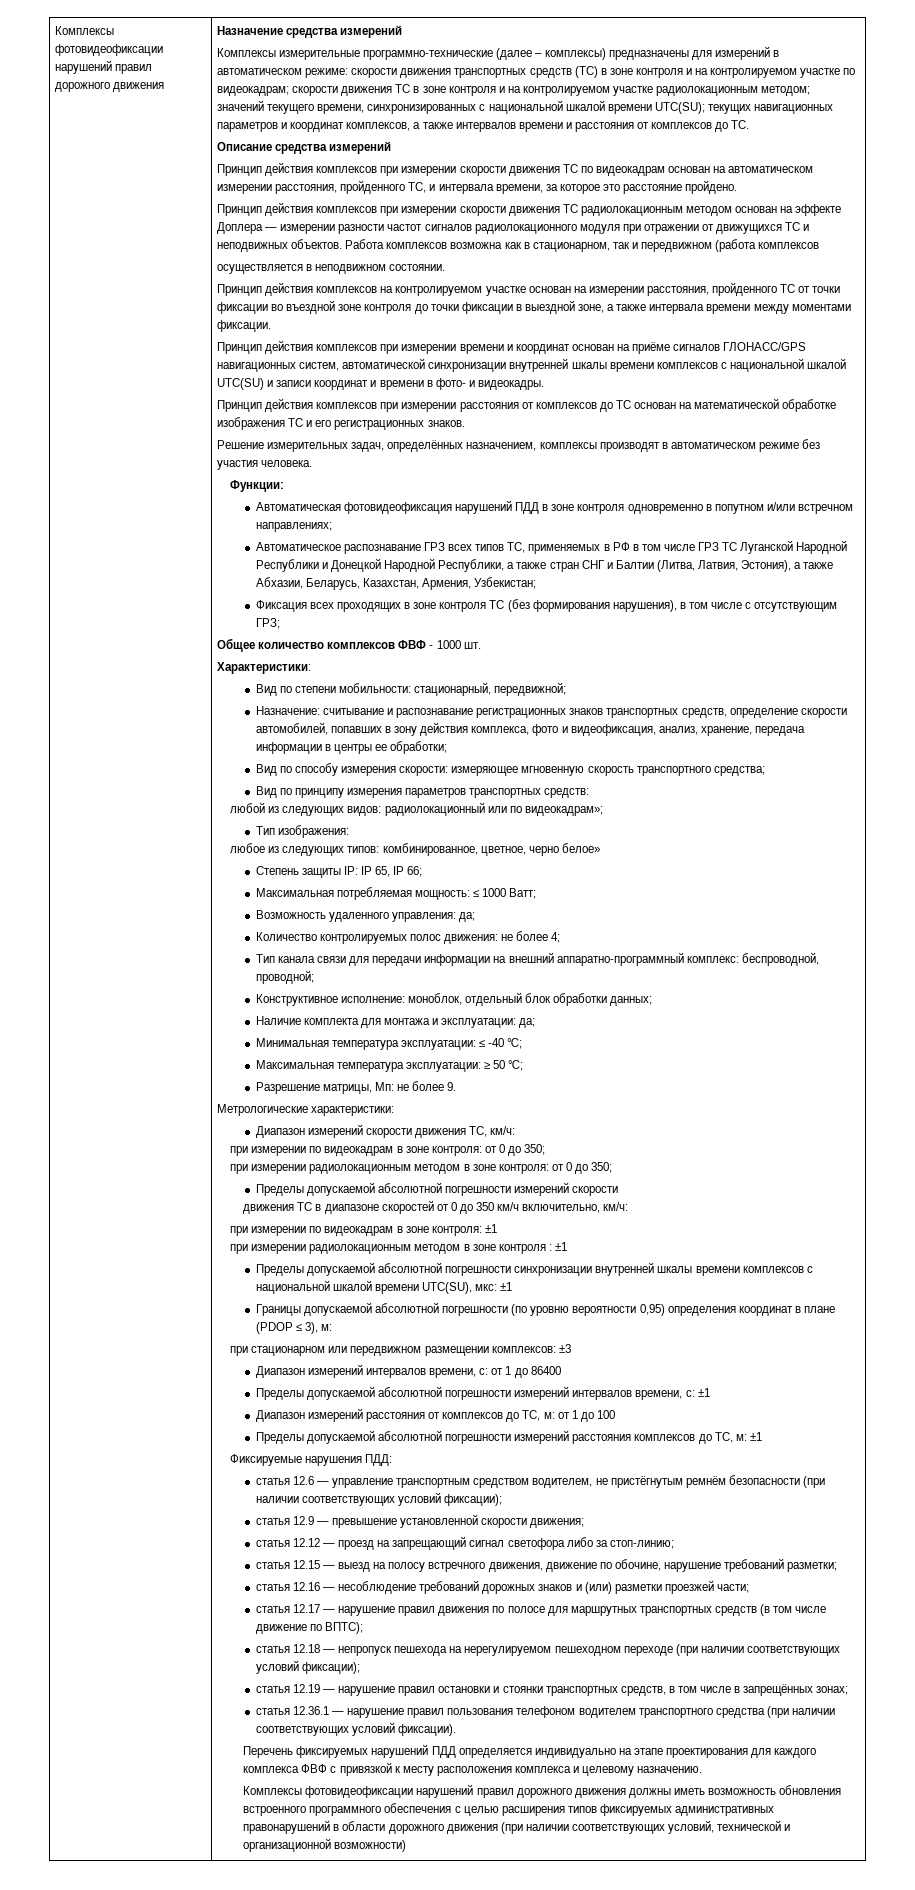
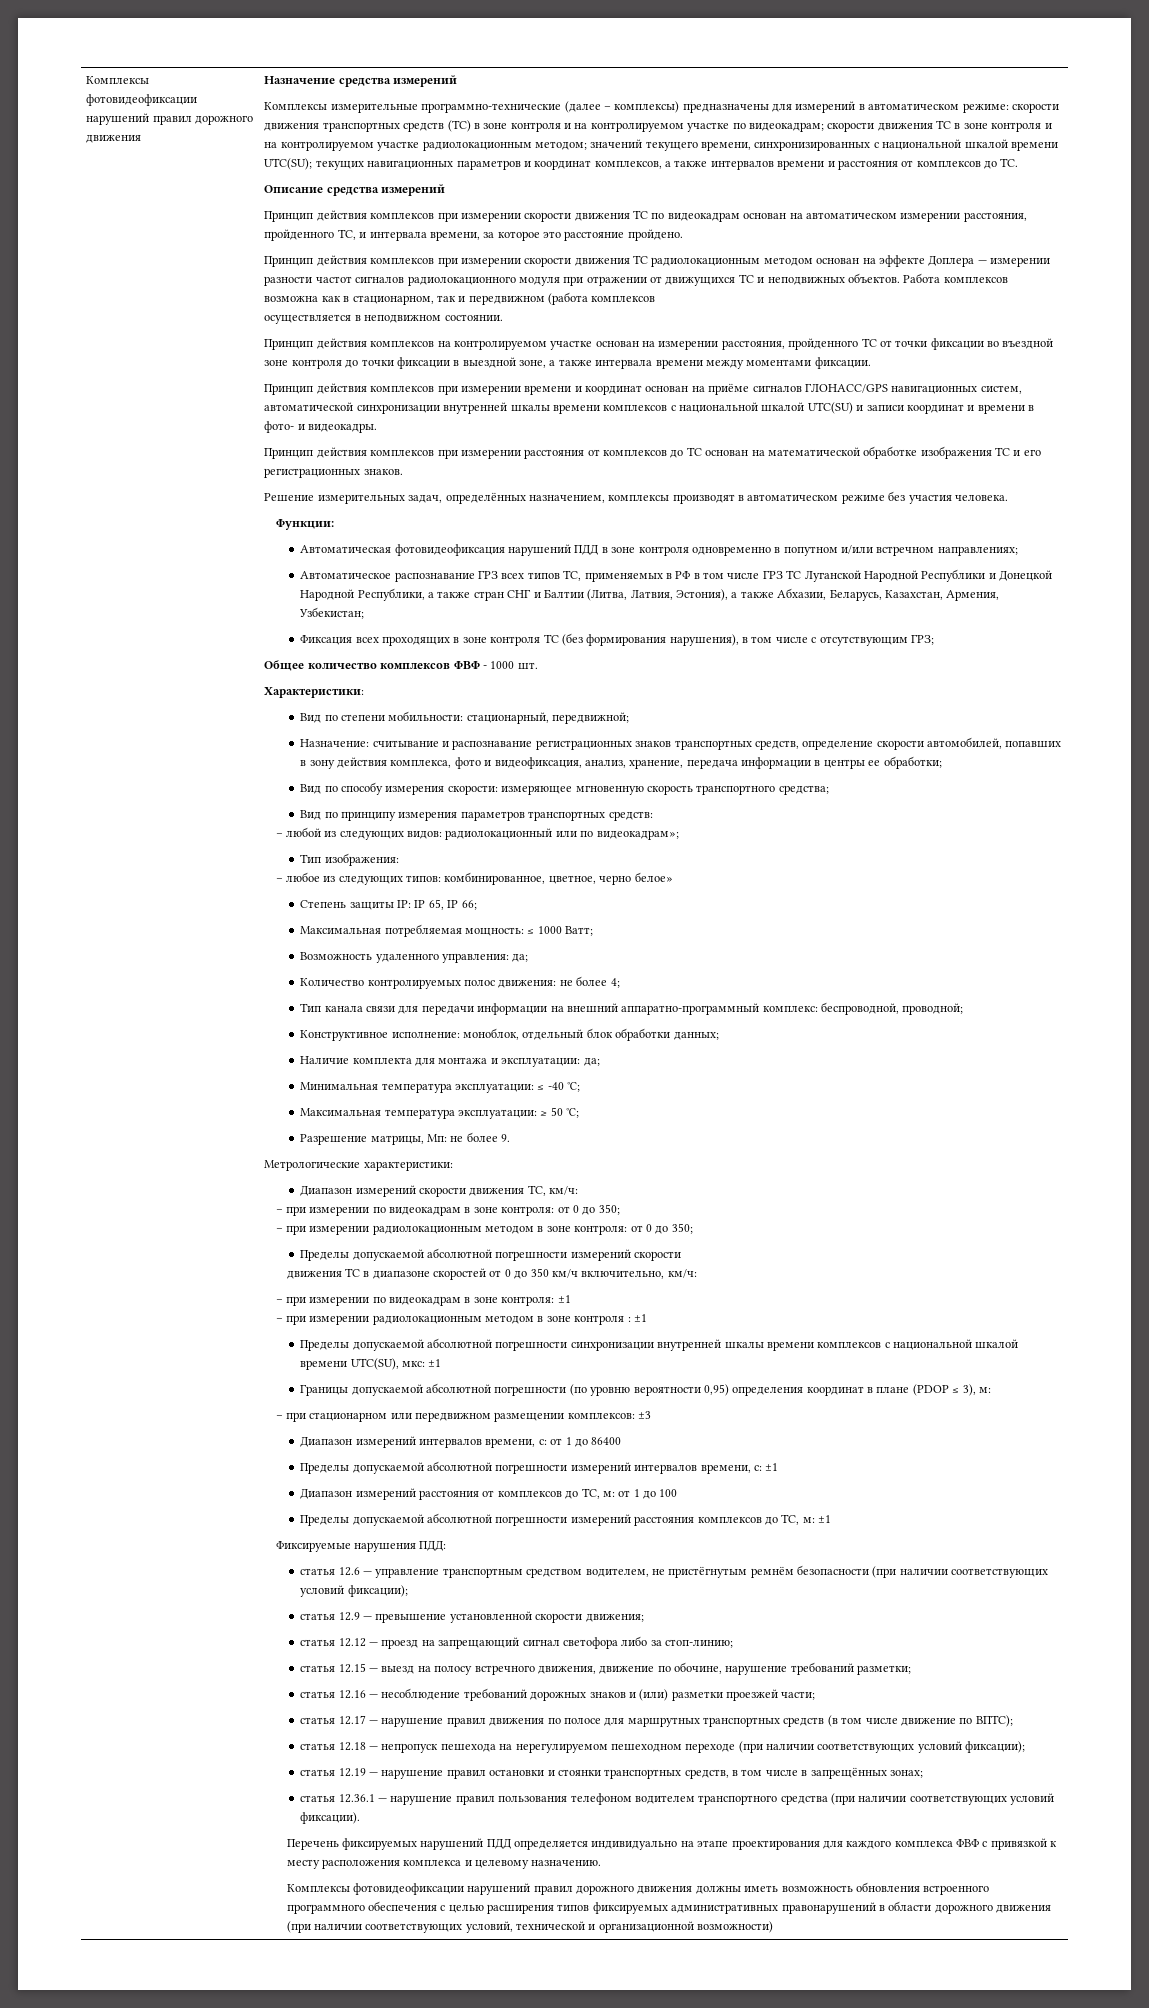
(590, 793) none -> [275,833,283,837] −
(349, 831) none -> [275,878,283,882] −
(516, 1130) none -> [275,1209,283,1213] −
(546, 1149) none -> [275,1228,283,1232] −
(629, 1206) none -> [275,1299,283,1303] −
(497, 1228) none -> [275,1318,283,1322] −
(333, 1327) none -> [275,1415,283,1419] −

